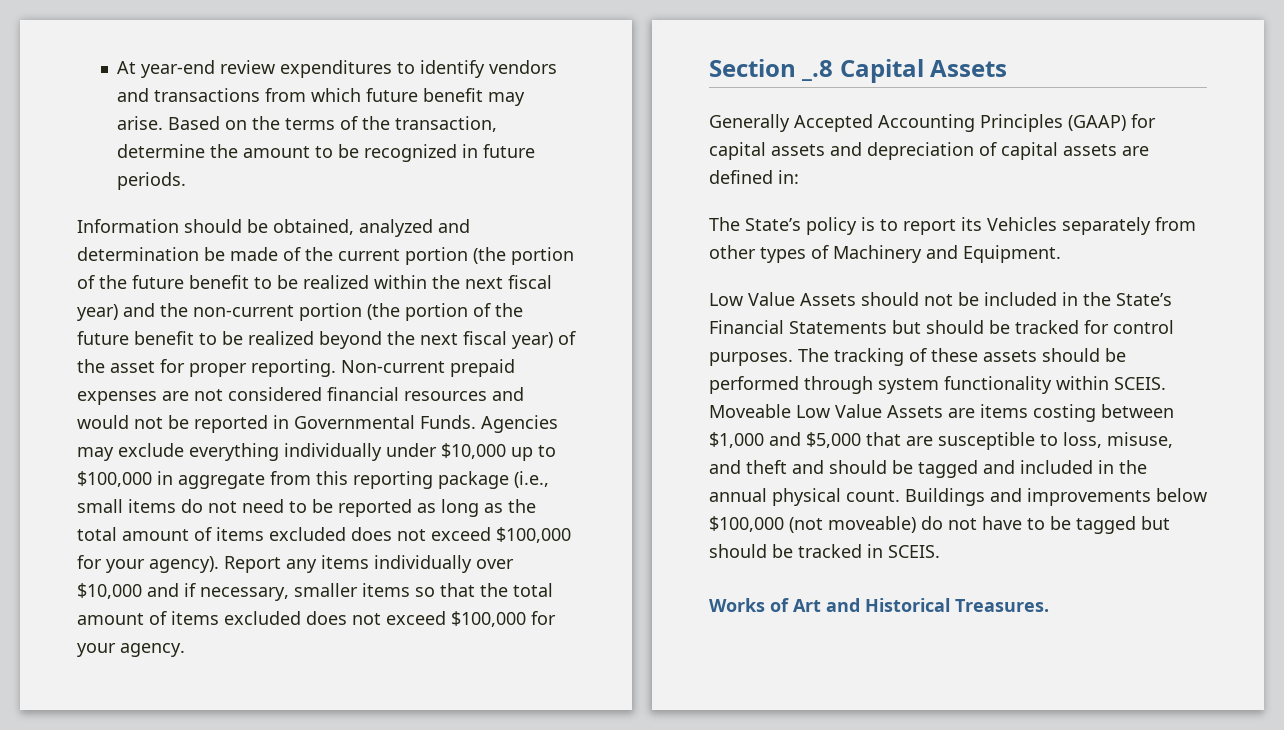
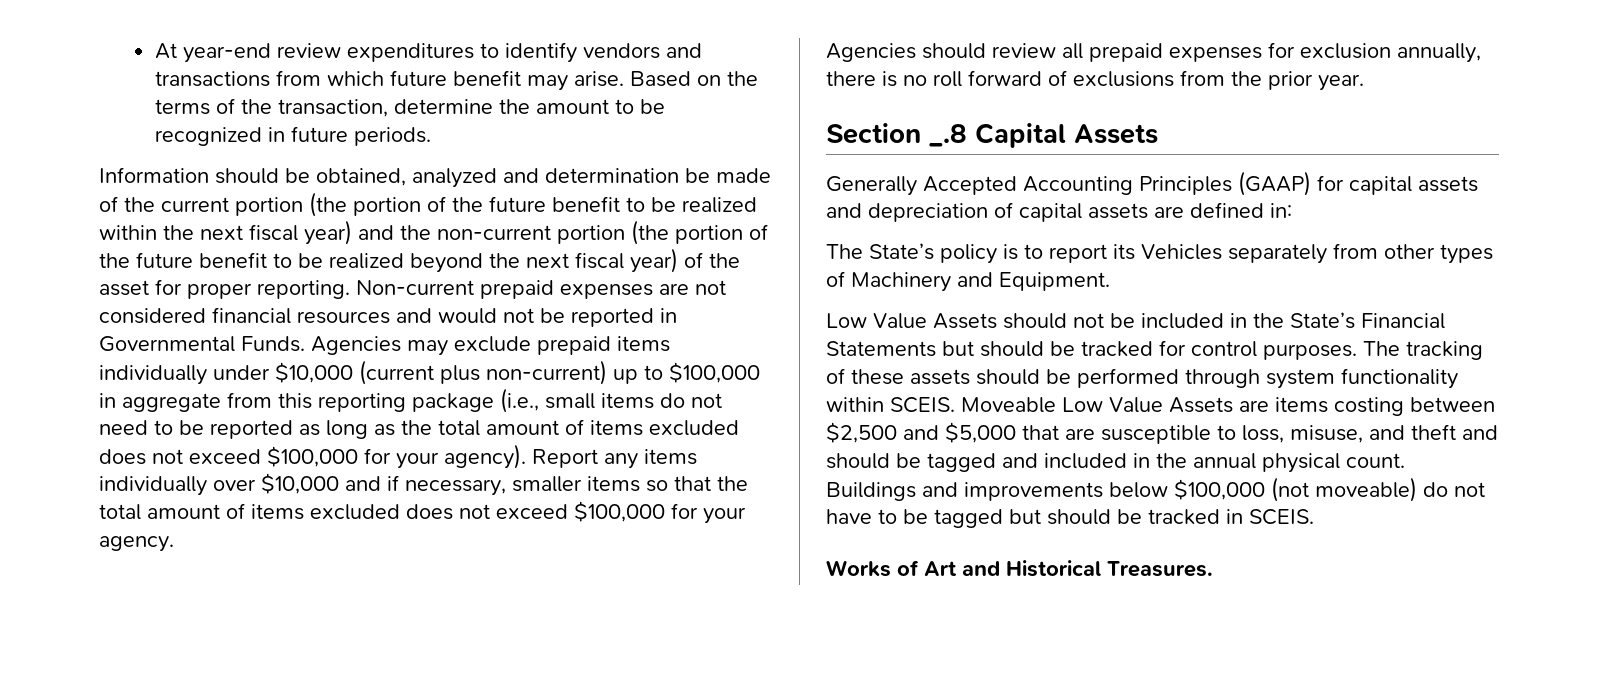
[189,443,279,461] everything -> [537,336,670,355] prepaid items
(506, 451) none -> [359,360,607,385] (current plus non-current)
(185, 650) none -> [826,42,1481,63] [826,70,1364,91] // Agencies should review all prepaid expenses for exclusion annually, there is no roll forward of exclusions from the prior year.
[709,432,764,448] $1,000 -> [826,422,897,443] $2,500

